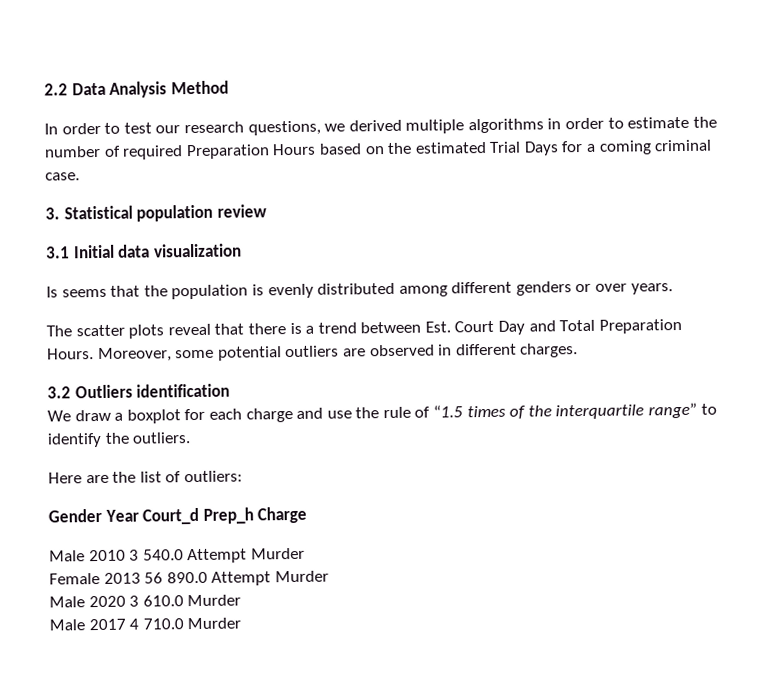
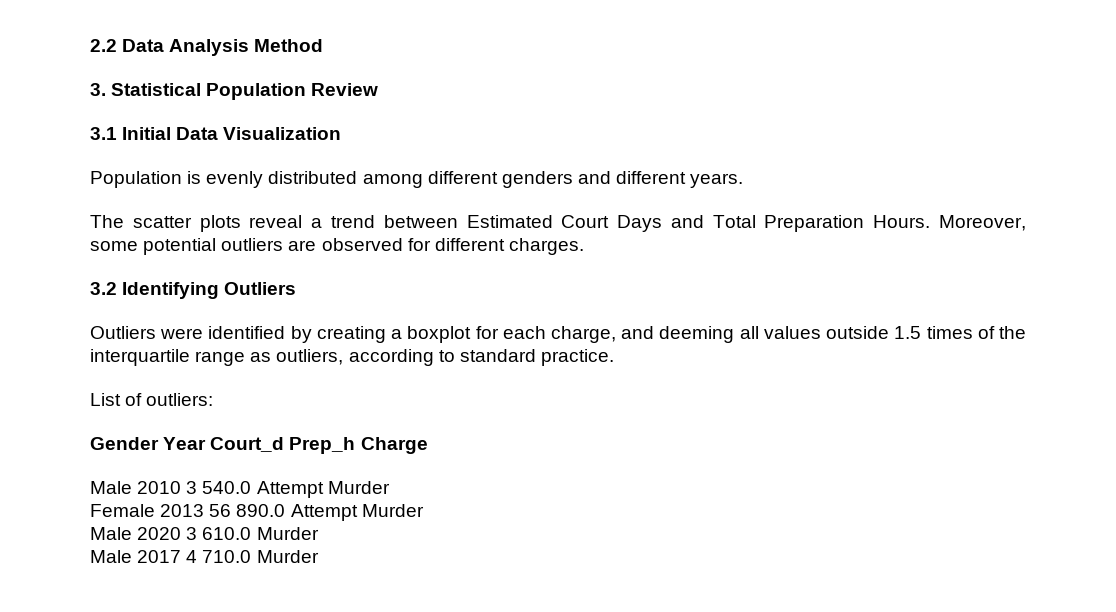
[44,116,717,136] [44,139,713,160] [45,172,80,181] // In order to test our research questions, we derived multiple algorithms in order to estimate the number of required Preparation Hours based on the estimated Trial Days for a coming criminal case. -> (324, 45) none
[136,204,267,222] population review -> [206,83,379,100] Population Review
[117,243,242,258] [46,284,249,300] data visualization // Is seems that the population -> [176,127,342,140] [90,171,182,188] Data Visualization // Population
[575,283,628,293] or over -> [577,171,687,184] and different
[214,320,526,335] that there is a trend between Est. Court Day -> [311,215,663,232] a trend between Estimated Court Days
[438,344,453,356] in -> [407,238,431,251] for
[74,383,231,399] [47,402,717,424] [47,432,192,448] [48,471,162,484] Outliers identification // We draw a boxplot for each charge and use the rule of “1.5 times of the interquartile range” to identify the outliers. // Here are the list -> [122,282,297,299] [90,326,1026,343] [90,349,614,366] [90,393,121,406] Identifying Outliers // Outliers were identified by creating a boxplot for each charge, and deeming all values outside 1.5 times of the interquartile range as outliers, according to standard practice. // List

